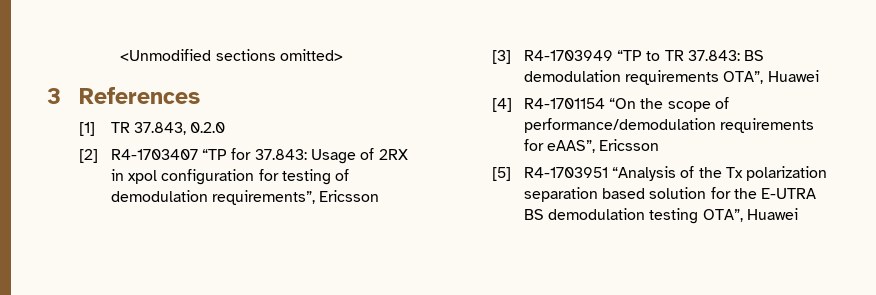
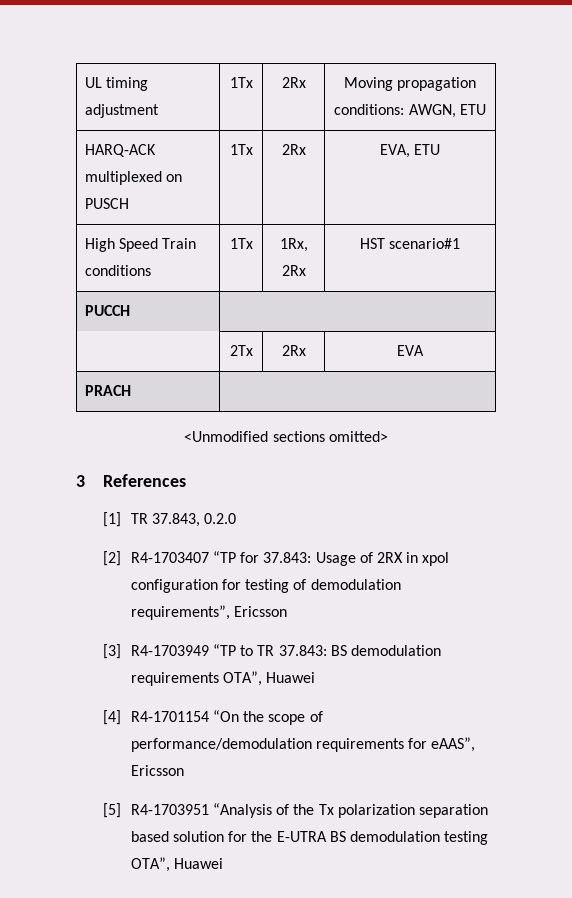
(120, 55) none -> [85,77,149,91] [85,104,160,118] [229,77,253,88] [281,77,306,88] [343,77,477,91] [334,104,486,118] [85,144,157,157] [85,171,183,185] [85,198,130,209] [229,144,253,155] [281,144,306,155] [379,144,441,158] [85,238,197,252] [85,265,152,276] [229,238,253,249] [279,238,308,252] [281,265,306,276] [359,238,461,249] [85,305,131,316] [229,345,253,356] [281,345,306,356] [397,345,424,356] [85,385,132,396] UL timing adjustment | 1Tx | 2Rx | Moving propagation conditions: AWGN, ETU // HARQ-ACK multiplexed on PUSCH | 1Tx | 2Rx | EVA, ETU // High Speed Train conditions | 1Tx | 1Rx, 2Rx | HST scenario#1 // PUCCH | // | 2Tx | 2Rx | EVA // PRACH | //

